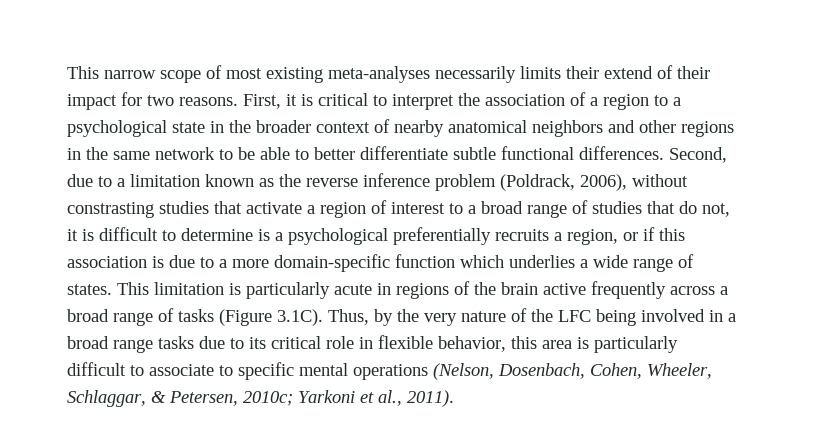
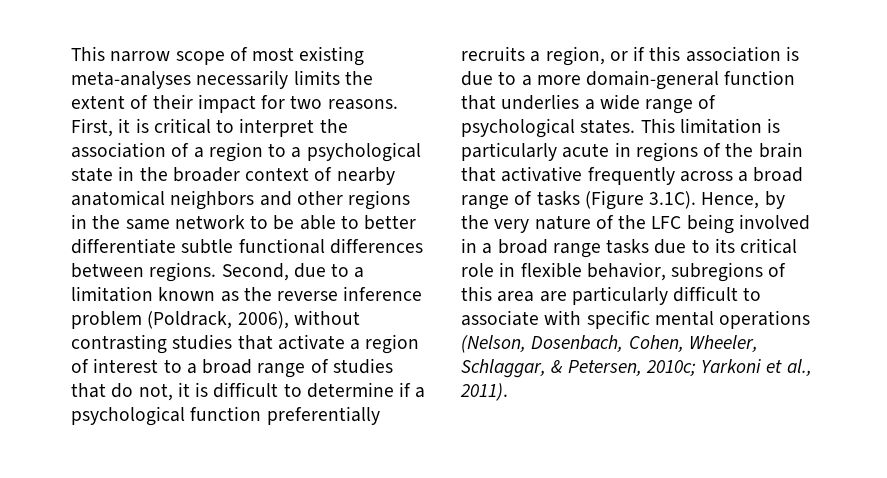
[566,66,653,79] their extend -> [344,71,373,85] [71,95,125,109] the extent
[579,146,664,160] differences. -> [329,238,423,254] [71,262,217,282] differences between regions.
[67,202,154,218] constrasting -> [71,334,167,354] contrasting
[258,228,388,245] is a psychological -> [399,382,426,398] [71,406,262,426] if a psychological function
[274,254,504,272] domain-specific function which -> [586,70,796,90] [461,95,496,110] domain-general function that
(694, 261) none -> [461,118,575,138] psychological
[543,283,586,295] active -> [461,166,583,182] that activative
[328,309,369,325] Thus, -> [701,192,760,209] Hence,
(506, 344) none -> [671,262,787,282] subregions of
[577,337,589,349] is -> [539,291,567,302] are
[219,365,233,376] to -> [544,310,582,325] with

